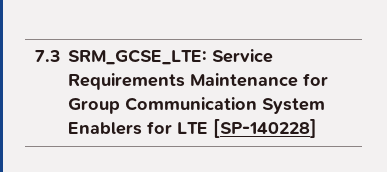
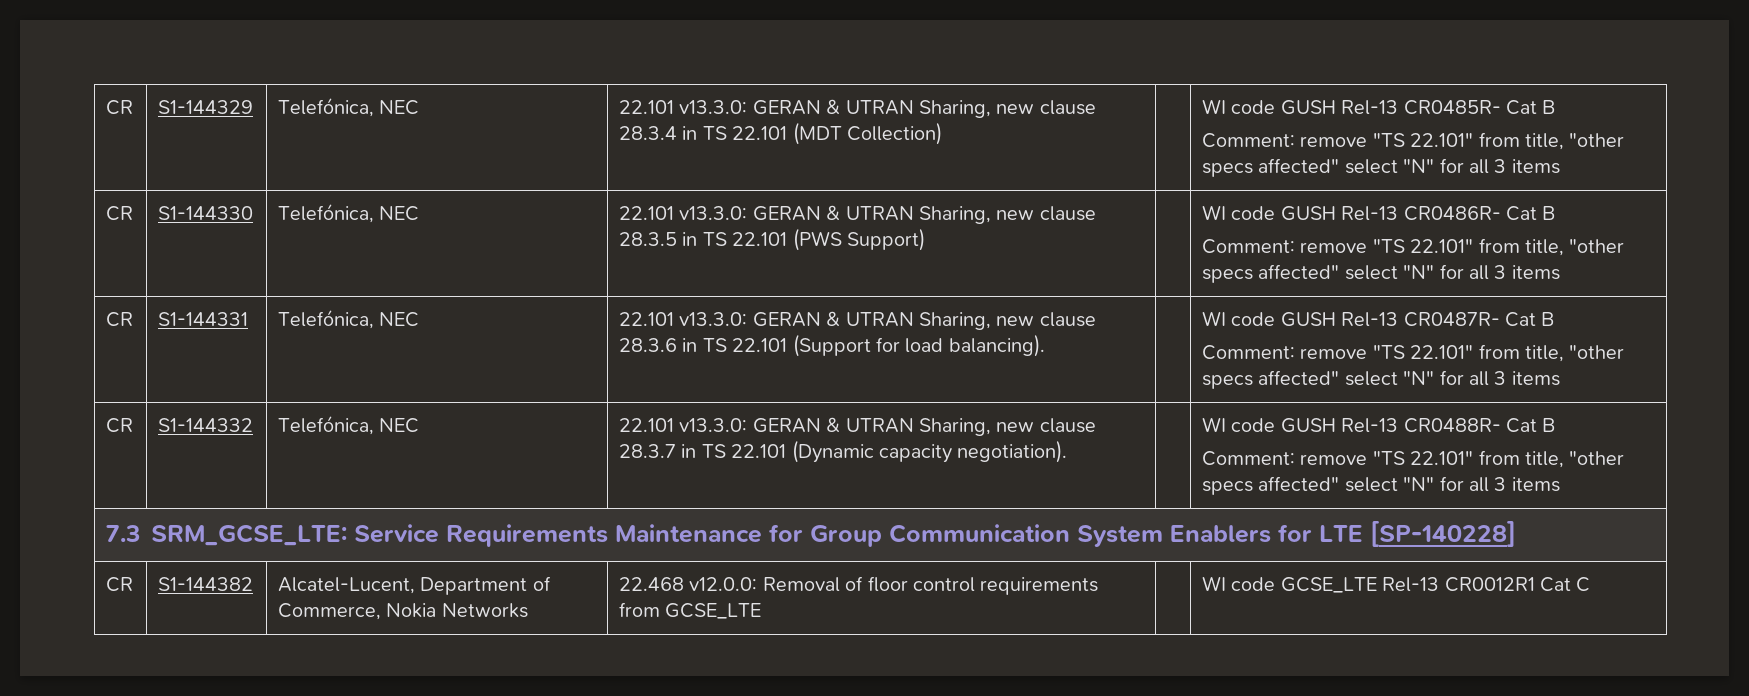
(35, 56) none -> [106,100,134,115] [158,100,254,114] [278,98,420,117] [619,99,1096,118] [619,122,943,145] [1202,99,1556,115] [1202,132,1625,150] [1202,158,1560,177] [106,206,134,221] [158,206,254,220] [278,204,420,223] [619,205,1096,224] [619,228,926,251] [1202,205,1556,221] [1202,238,1625,256] [1202,264,1560,283] [106,312,134,327] [158,312,249,326] [278,310,420,329] [619,311,1096,330] [619,334,1045,357] [1202,311,1555,327] [1202,344,1625,362] [1202,370,1560,389] [106,418,134,433] [158,418,254,432] [278,416,420,435] [619,417,1096,436] [619,440,1068,463] [1202,417,1556,433] [1202,450,1625,468] [1202,476,1560,495] CR | S1-144329 | Telefónica, NEC | 22.101 v13.3.0: GERAN & UTRAN Sharing, new clause 28.3.4 in TS 22.101 (MDT Collection) | | WI code GUSH Rel-13 CR0485R- Cat B // Comment: remove "TS 22.101" from title, "other specs affected" select "N" for all 3 items // CR | S1-144330 | Telefónica, NEC | 22.101 v13.3.0: GERAN & UTRAN Sharing, new clause 28.3.5 in TS 22.101 (PWS Support) | | WI code GUSH Rel-13 CR0486R- Cat B // Comment: remove "TS 22.101" from title, "other specs affected" select "N" for all 3 items // CR | S1-144331 | Telefónica, NEC | 22.101 v13.3.0: GERAN & UTRAN Sharing, new clause 28.3.6 in TS 22.101 (Support for load balancing). | | WI code GUSH Rel-13 CR0487R- Cat B // Comment: remove "TS 22.101" from title, "other specs affected" select "N" for all 3 items // CR | S1-144332 | Telefónica, NEC | 22.101 v13.3.0: GERAN & UTRAN Sharing, new clause 28.3.7 in TS 22.101 (Dynamic capacity negotiation). | | WI code GUSH Rel-13 CR0488R- Cat B // Comment: remove "TS 22.101" from title, "other specs affected" select "N" for all 3 items //
(318, 128) none -> [106,577,134,592] [158,577,254,591] [278,576,551,595] [278,603,528,620] [619,576,1099,595] [619,602,762,619] [1202,576,1591,593] // CR | S1-144382 | Alcatel-Lucent, Department of Commerce, Nokia Networks | 22.468 v12.0.0: Removal of floor control requirements from GCSE_LTE | | WI code GCSE_LTE Rel-13 CR0012R1 Cat C

